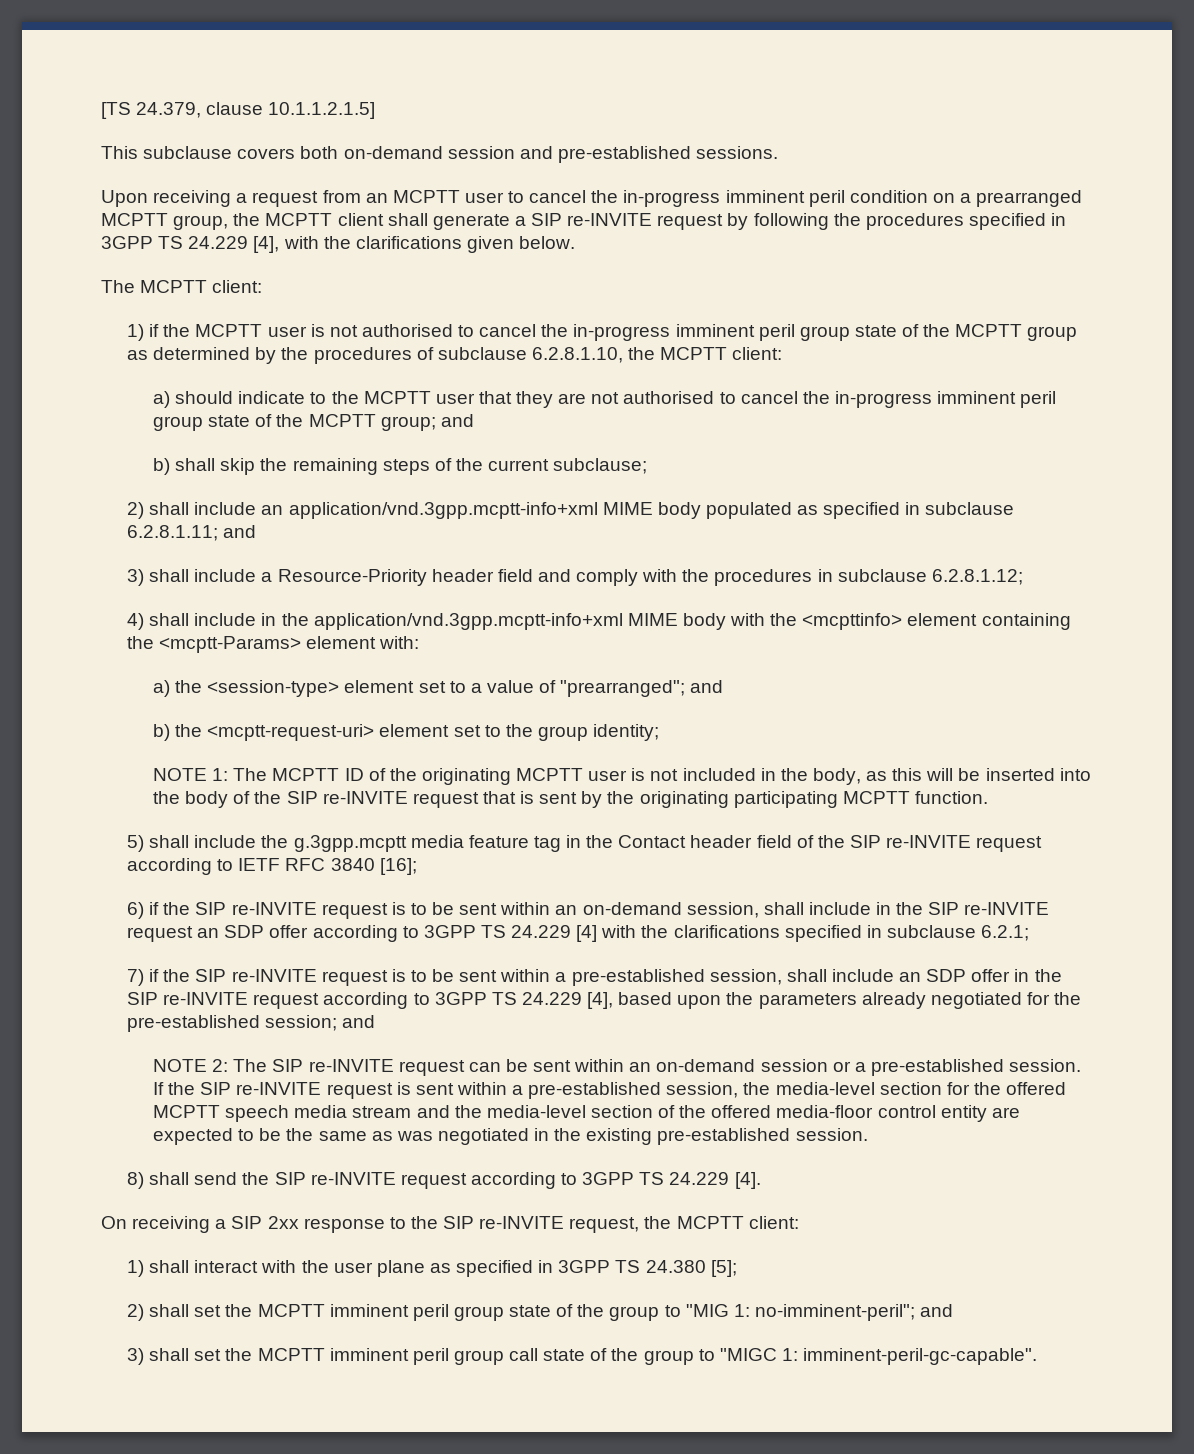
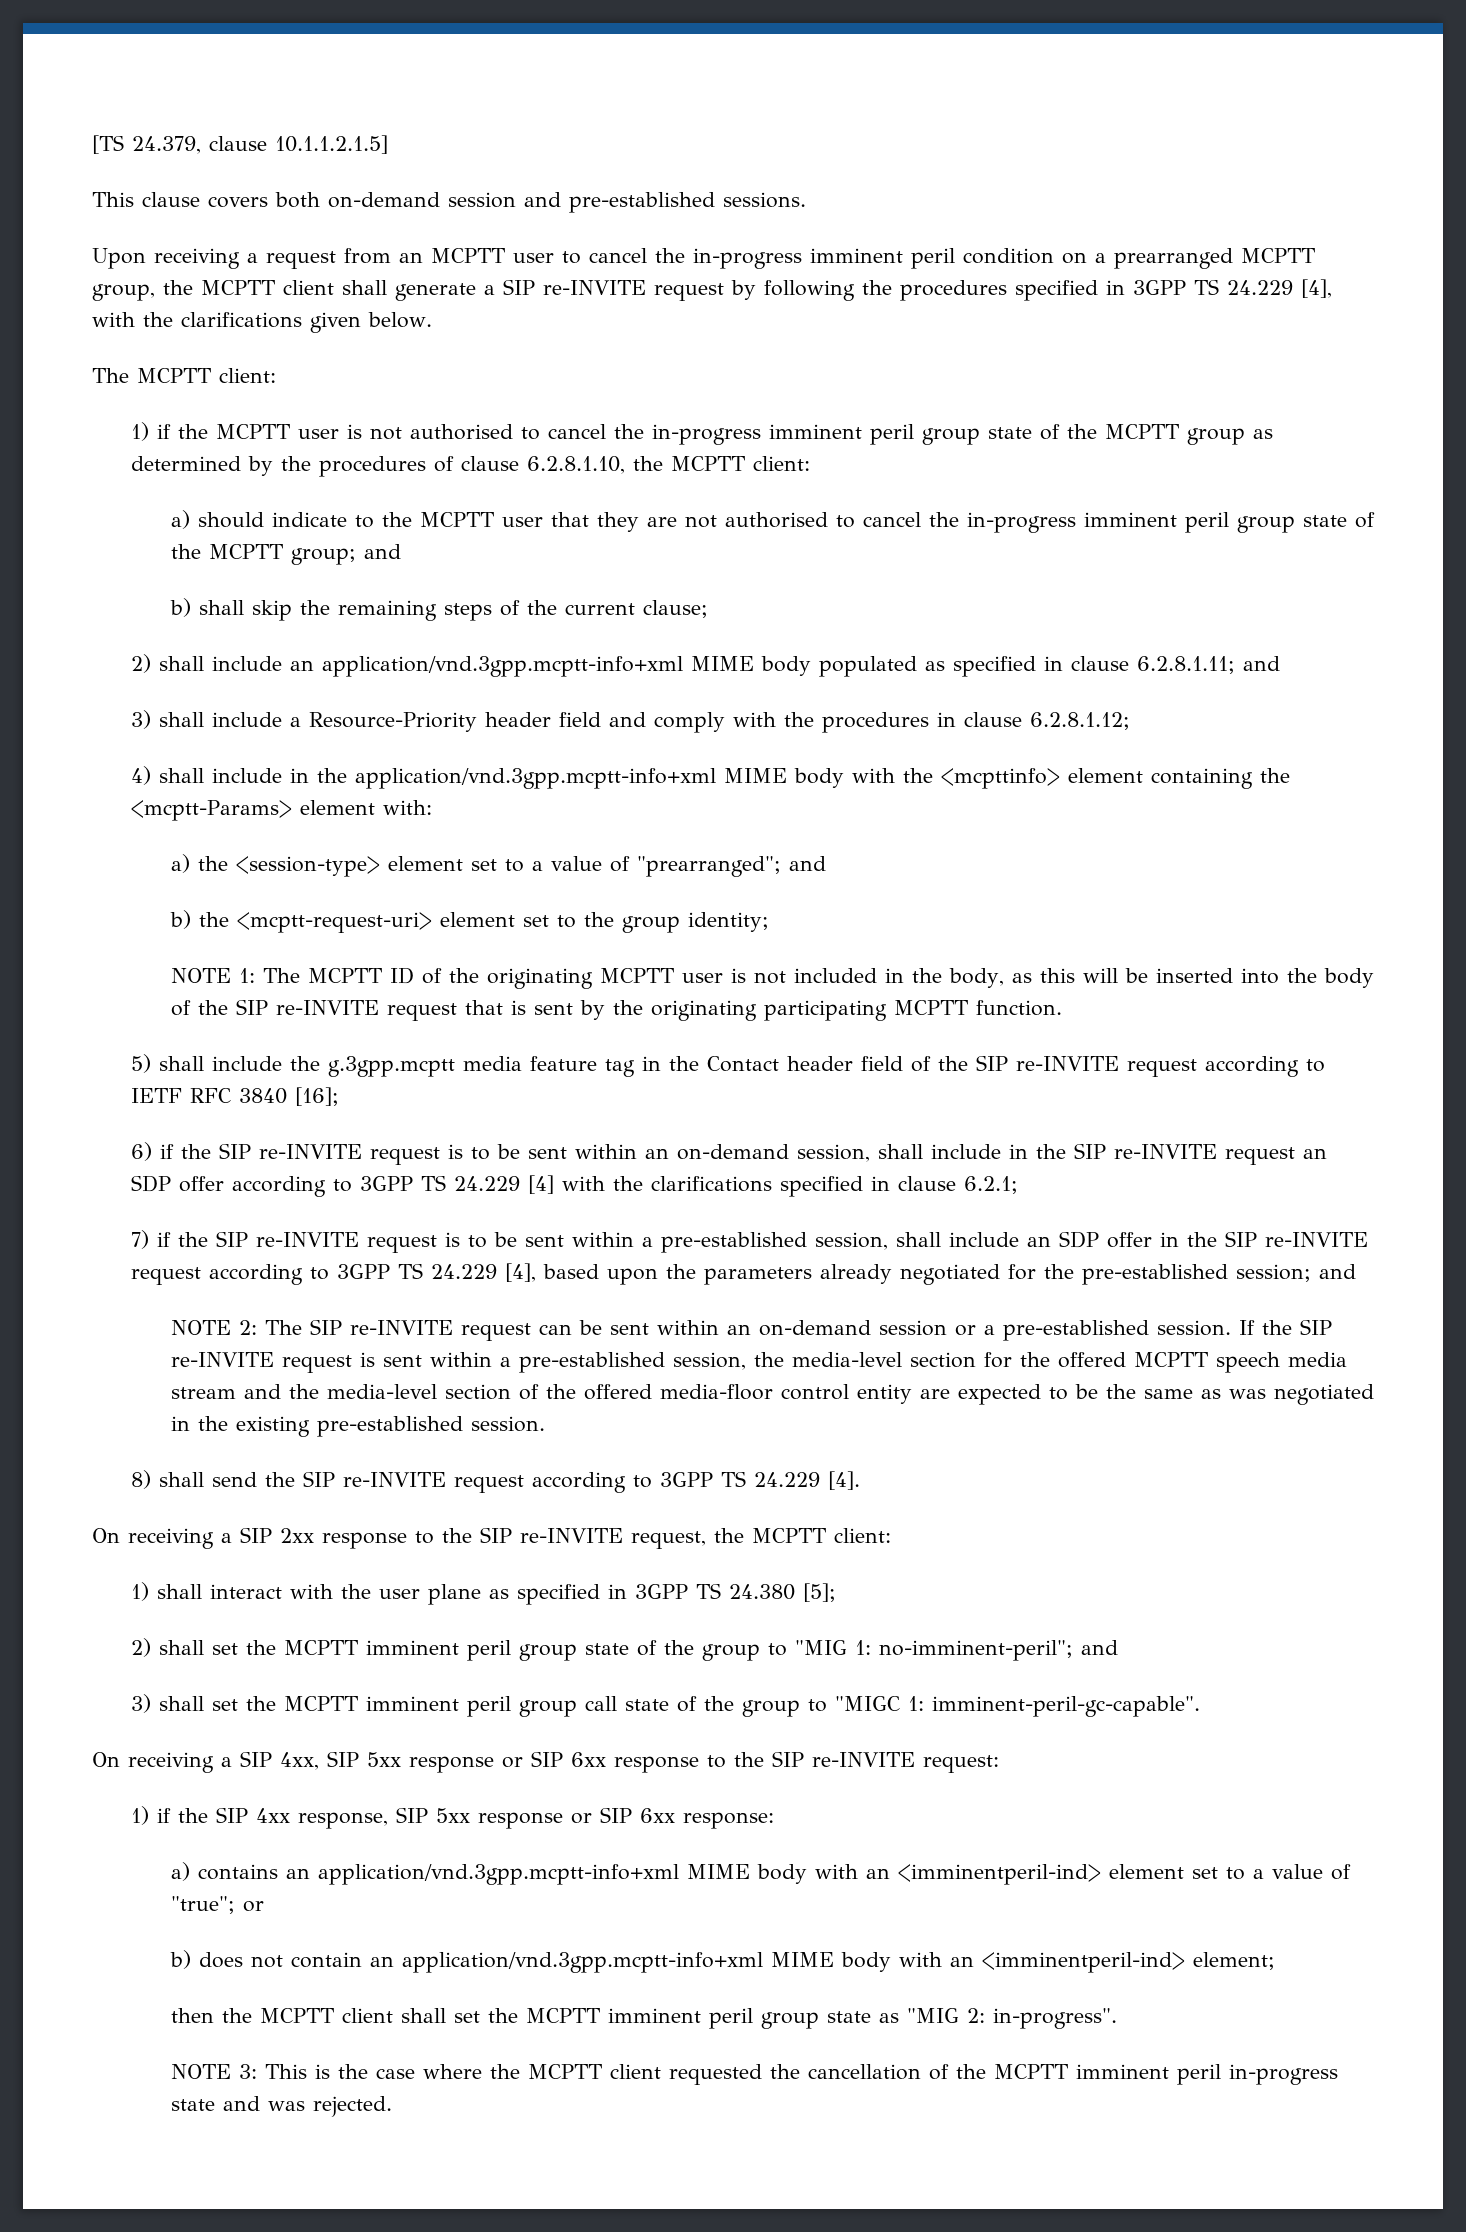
[143,146,233,159] subclause -> [142,192,200,207] clause
[437,347,527,360] subclause -> [461,456,520,471] clause
[553,458,648,474] subclause; -> [642,600,708,618] clause;
[925,502,1015,515] subclause -> [1071,656,1130,671] clause
[837,569,927,582] subclause -> [964,712,1023,727] clause
[886,925,976,938] subclause -> [898,1176,957,1191] clause
(1038, 1356) none -> [92,1751,999,1773] [131,1806,775,1829] [170,1862,1351,1885] [170,1896,264,1914] [169,1950,1275,1973] [170,2008,1117,2029] [170,2064,1338,2085] [170,2096,392,2117] // On receiving a SIP 4xx, SIP 5xx response or SIP 6xx response to the SIP re-INVITE request: // 1) if the SIP 4xx response, SIP 5xx response or SIP 6xx response: // a) contains an application/vnd.3gpp.mcptt-info+xml MIME body with an <imminentperil-ind> element set to a value of "true"; or // b) does not contain an application/vnd.3gpp.mcptt-info+xml MIME body with an <imminentperil-ind> element; // then the MCPTT client shall set the MCPTT imminent peril group state as "MIG 2: in-progress". // NOTE 3: This is the case where the MCPTT client requested the cancellation of the MCPTT imminent peril in-progress state and was rejected.

